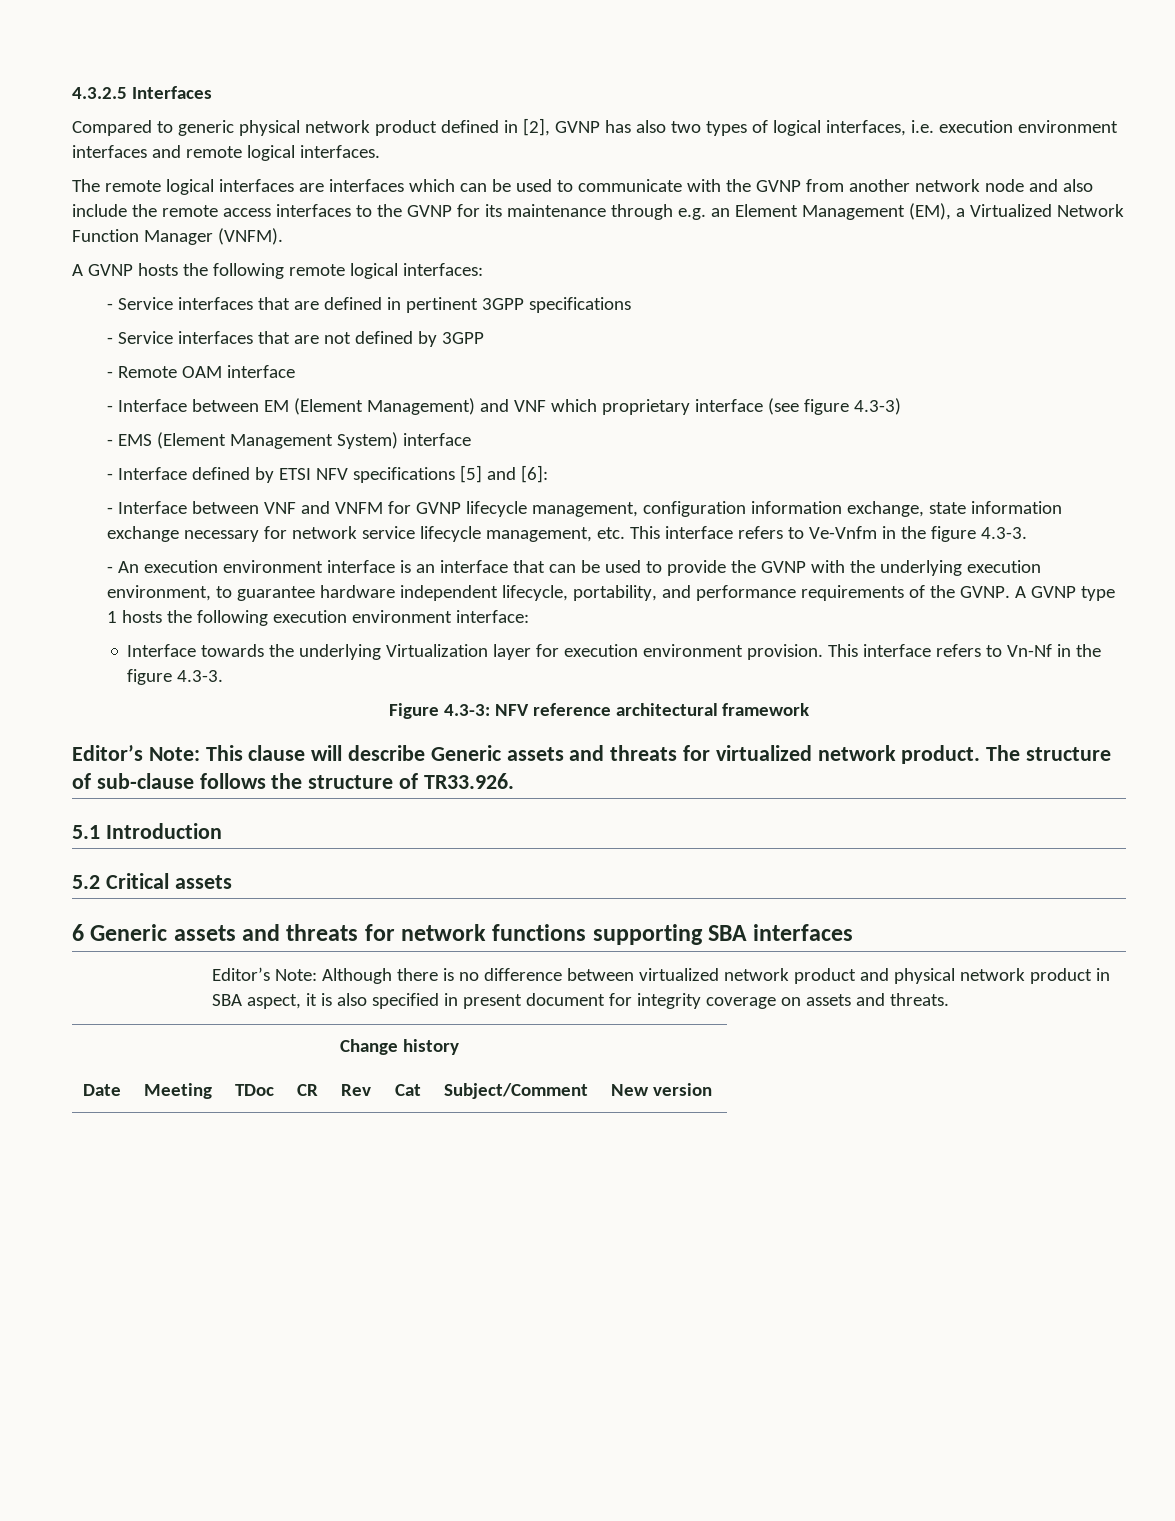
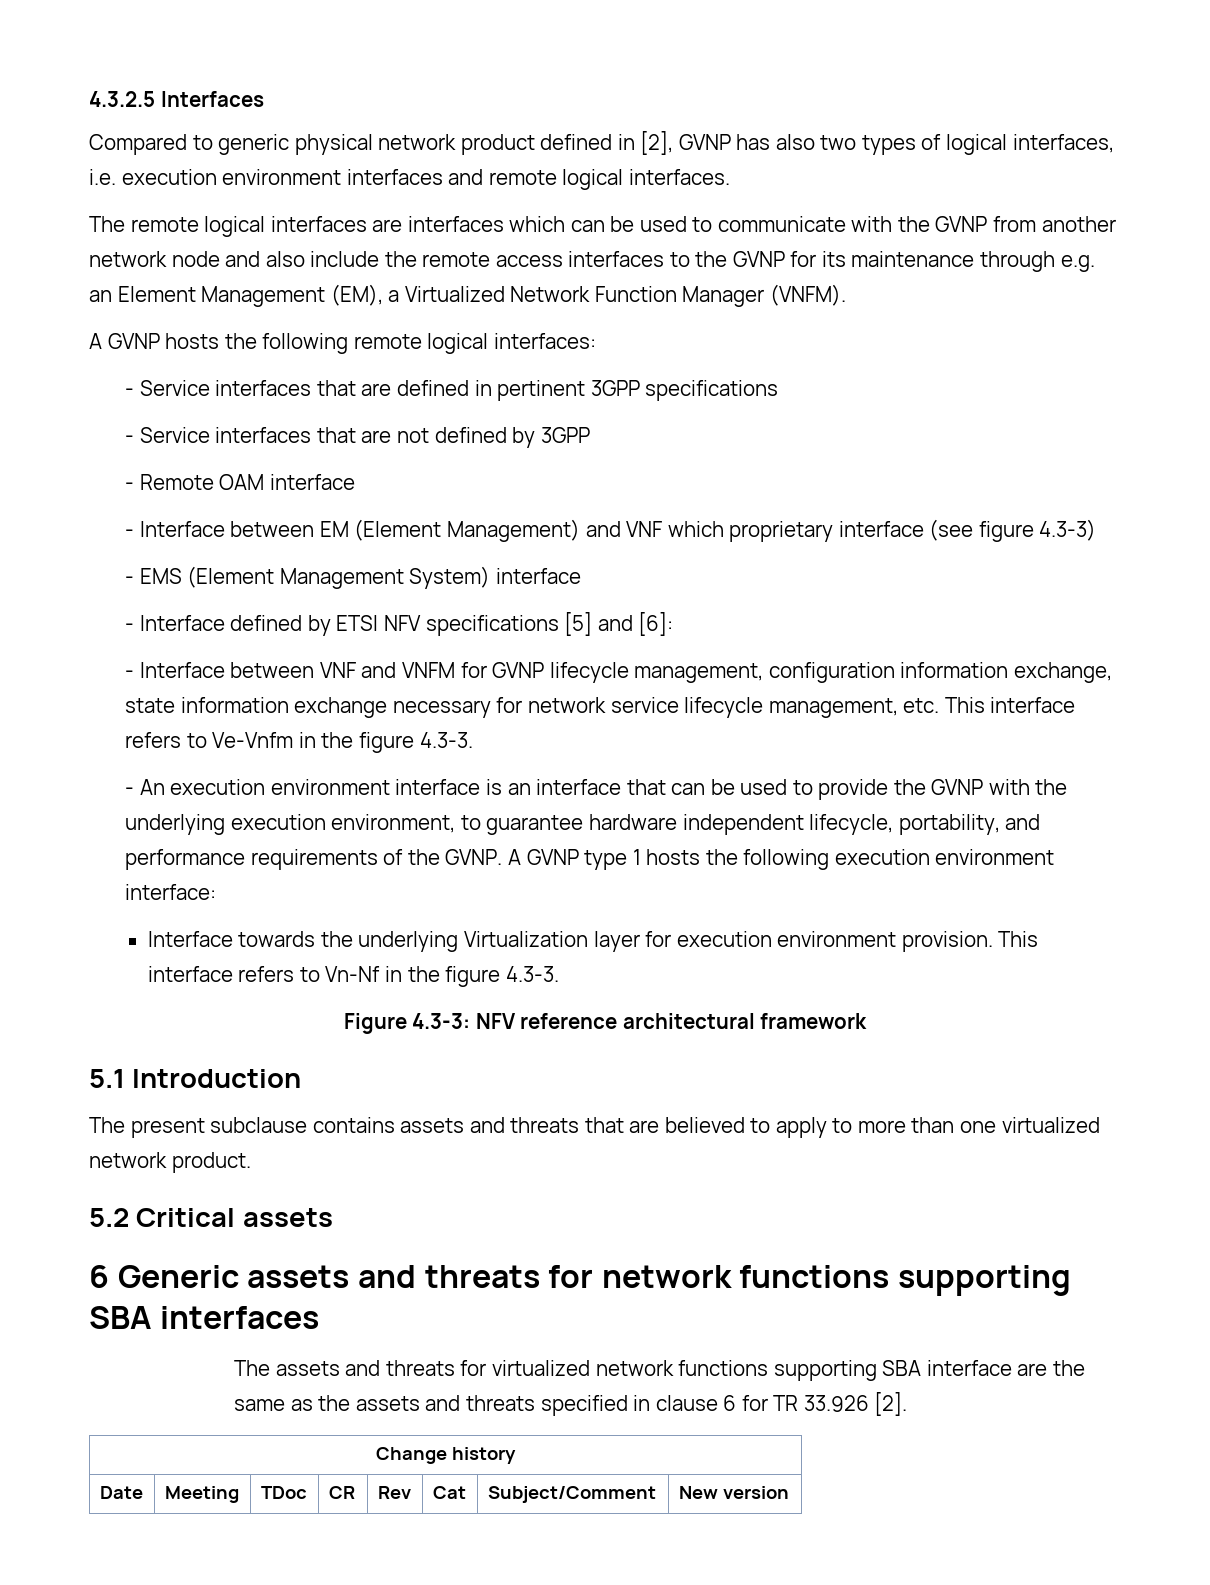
[72,745,1112,764] [72,773,514,789] [72,823,222,839] Editor’s Note: This clause will describe Generic assets and threats for virtualized network product. The structure of sub-clause follows the structure of TR33.926. // 5.1 Introduction -> [89,1069,302,1088] [89,1117,1100,1138] [89,1152,251,1173] 5.1 Introduction // The present subclause contains assets and threats that are believed to apply to more than one virtualized network product.
[211,967,1110,984] [211,993,949,1009] Editor’s Note: Although there is no difference between virtualized network product and physical network product in SBA aspect, it is also specified in present document for integrity coverage on assets and threats. -> [234,1360,1085,1381] [234,1392,908,1416] The assets and threats for virtualized network functions supporting SBA interface are the same as the assets and threats specified in clause 6 for TR 33.926 [2].

